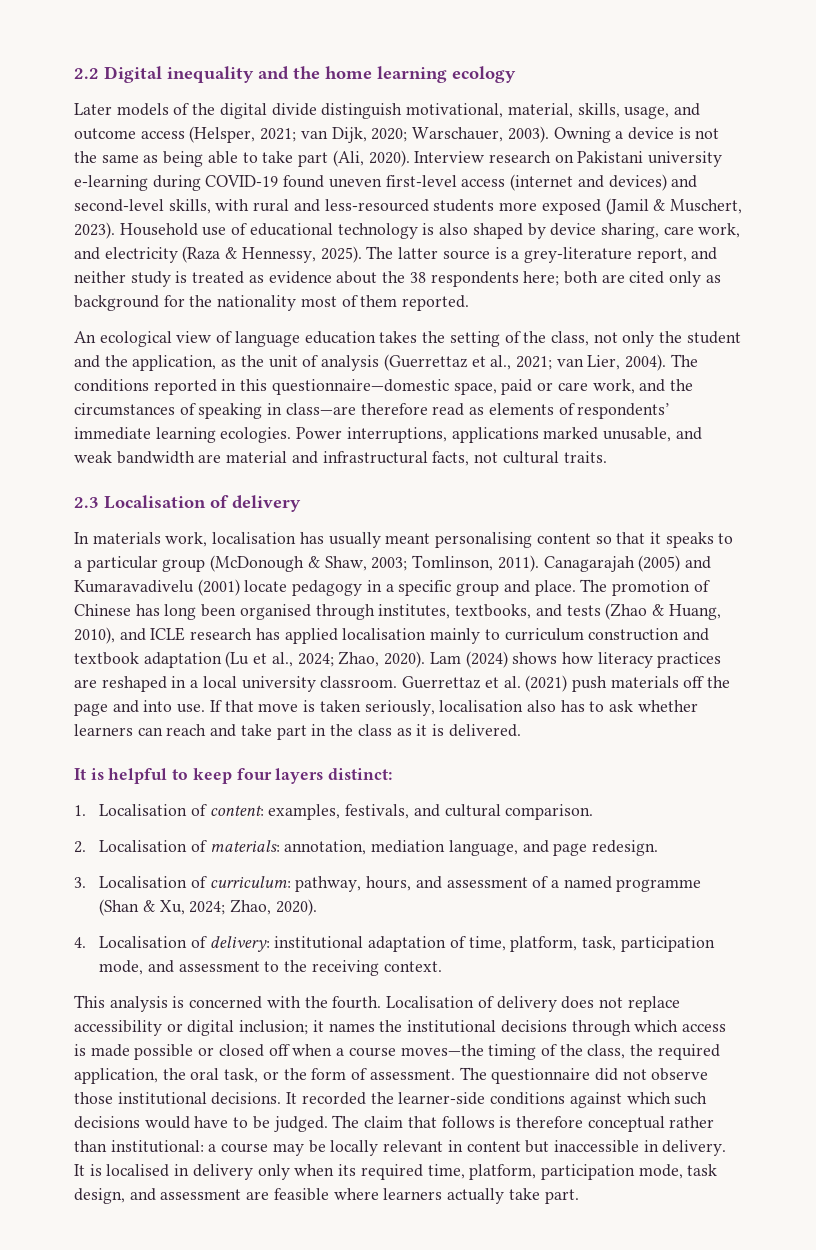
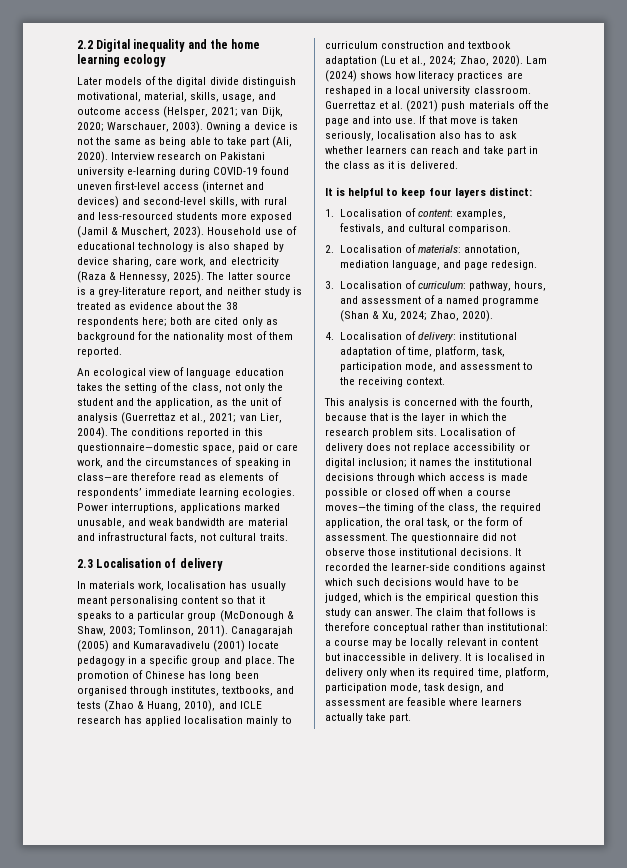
[332,996,382,1009] fourth. -> [500,397,533,408] [325,413,507,423] [325,428,438,438] fourth, because that is the layer in which the research problem sits.
[273,1116,328,1132] judged. -> [325,593,539,603] [325,608,414,618] judged, which is the empirical question this study can answer.

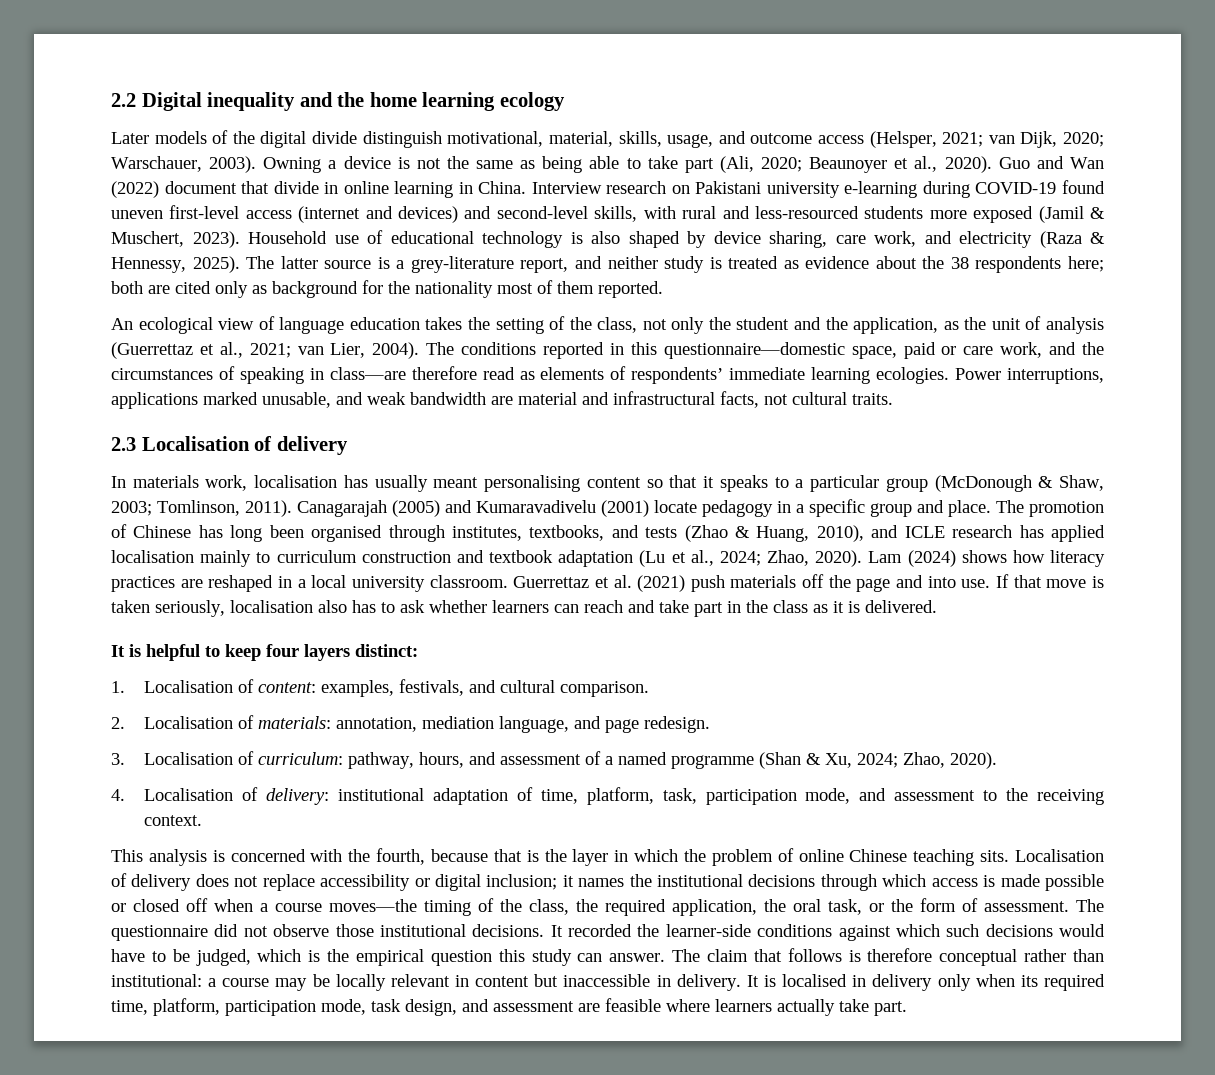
[77,151,108,163] 2020). -> [761,156,1105,173] [111,181,527,198] 2020; Beaunoyer et al., 2020). Guo and Wan (2022) document that divide in online learning in China.
[325,428,414,438] research problem -> [711,848,975,866] problem of online Chinese teaching

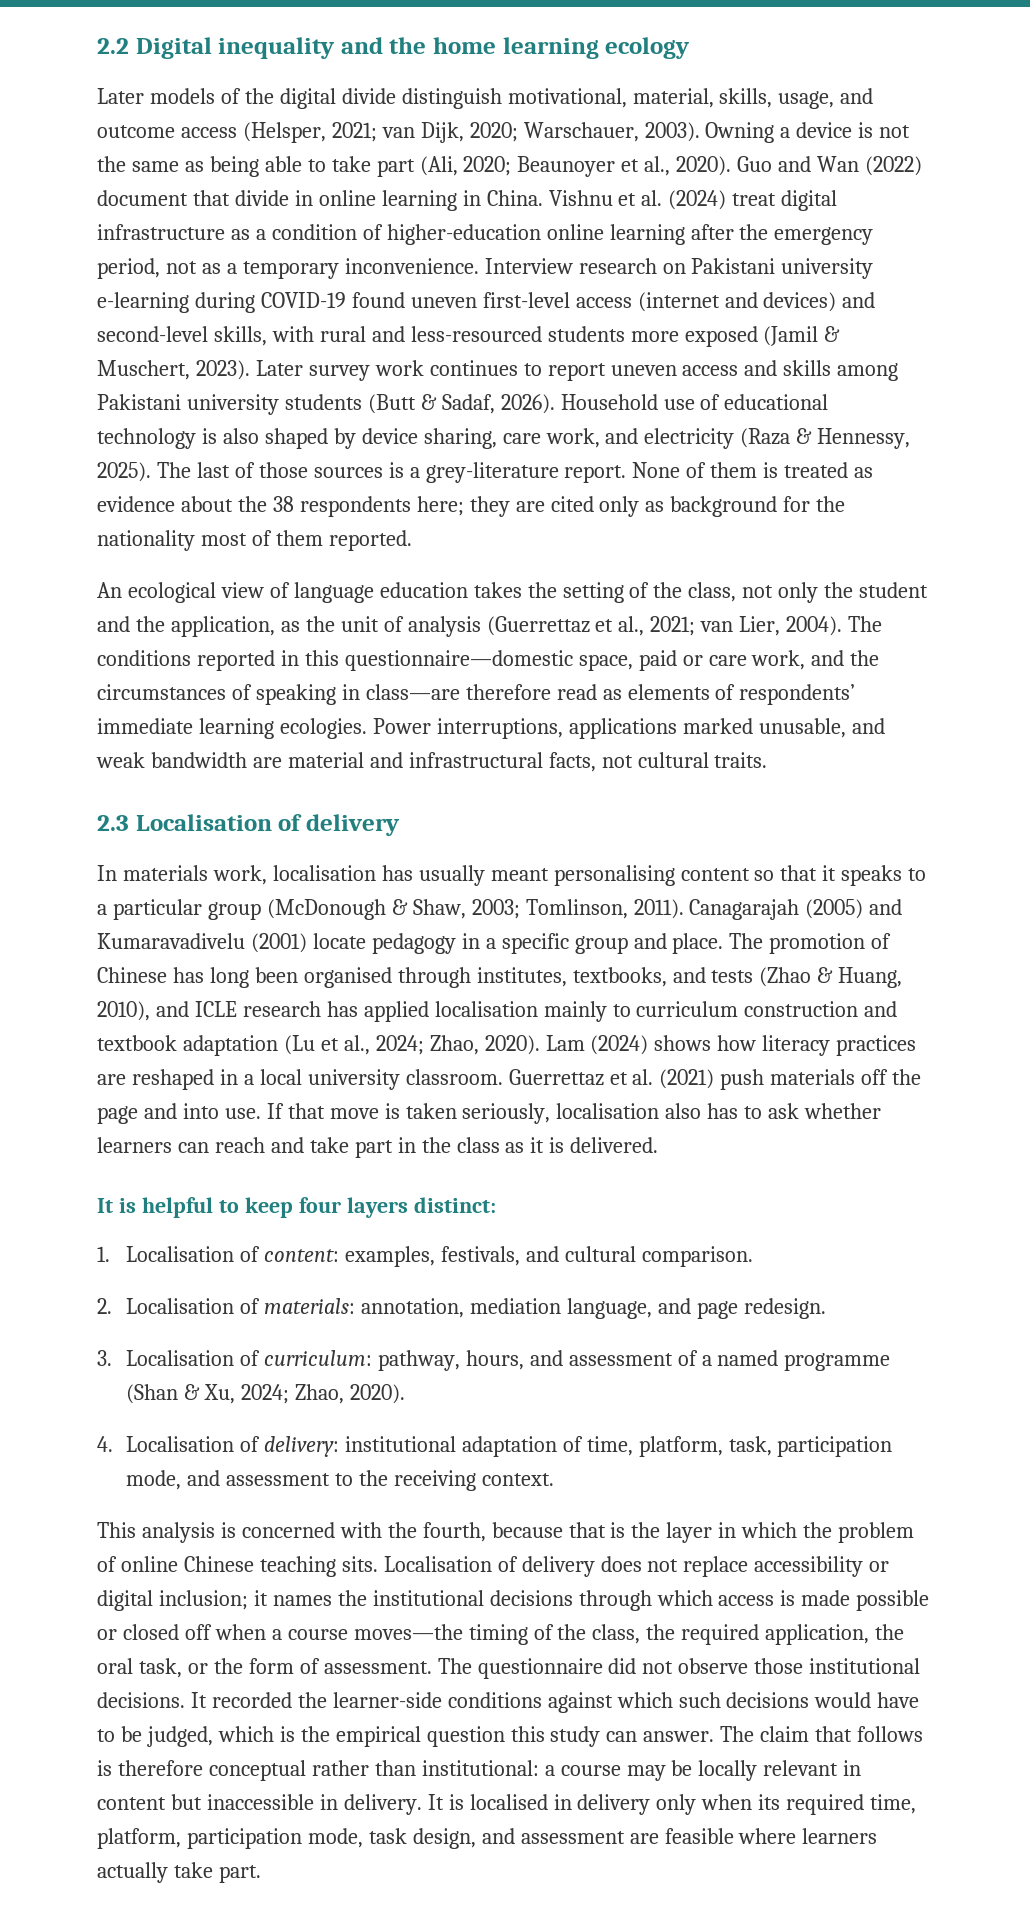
(527, 187) none -> [548,190,838,211] [97,224,874,245] [97,258,479,279] Vishnu et al. (2024) treat digital infrastructure as a condition of higher-education online learning after the emergency period, not as a temporary inconvenience.
(240, 239) none -> [255,360,899,381] [97,394,555,415] Later survey work continues to report uneven access and skills among Pakistani university students (Butt & Sadaf, 2026).
[280,256,705,273] latter source is a grey-literature report, and neither study -> [196,462,758,483] last of those sources is a grey-literature report. None of them
[111,281,143,294] both -> [469,496,510,517] they

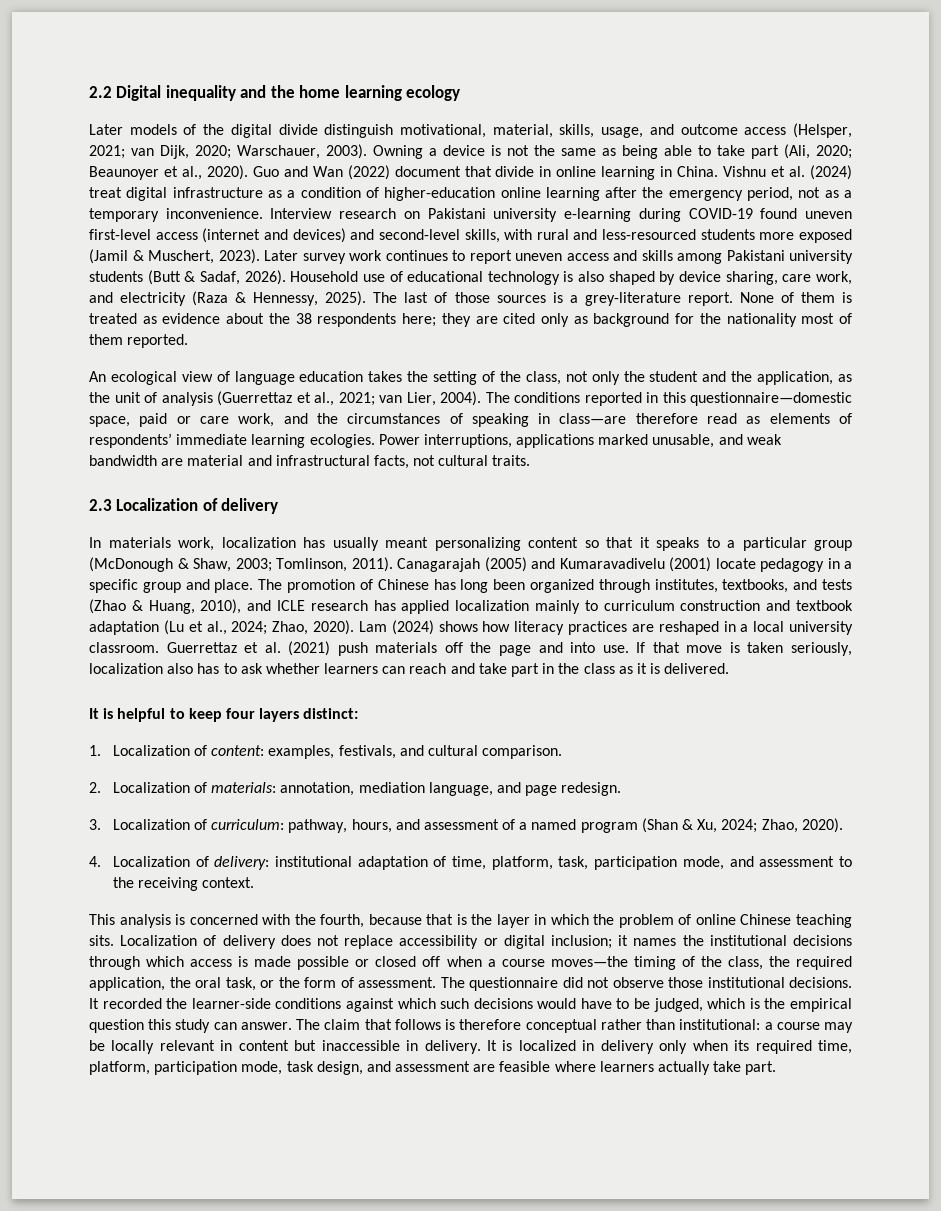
[135,814,272,831] Localisation -> [116,498,199,511] Localization
[272,865,376,881] localisation -> [221,537,296,548] localization
[553,865,675,886] personalising -> [434,537,521,551] personalizing
[303,967,392,988] organised -> [529,579,594,593] organized
[434,1001,538,1017] localisation -> [455,600,530,611] localization
[556,1103,660,1119] localisation -> [89,663,163,674] localization
[125,1246,234,1262] Localisation -> [112,745,190,756] Localization
[125,1298,234,1314] Localisation -> [112,782,190,793] Localization
[125,1350,234,1366] Localisation -> [112,819,190,830] Localization
[784,1353,891,1371] programme -> [580,822,638,833] program
[125,1436,234,1452] Localisation -> [112,856,190,867] Localization
[383,1556,492,1572] Localisation -> [120,935,198,946] Localization
[469,1794,548,1810] localised -> [518,1040,576,1051] localized

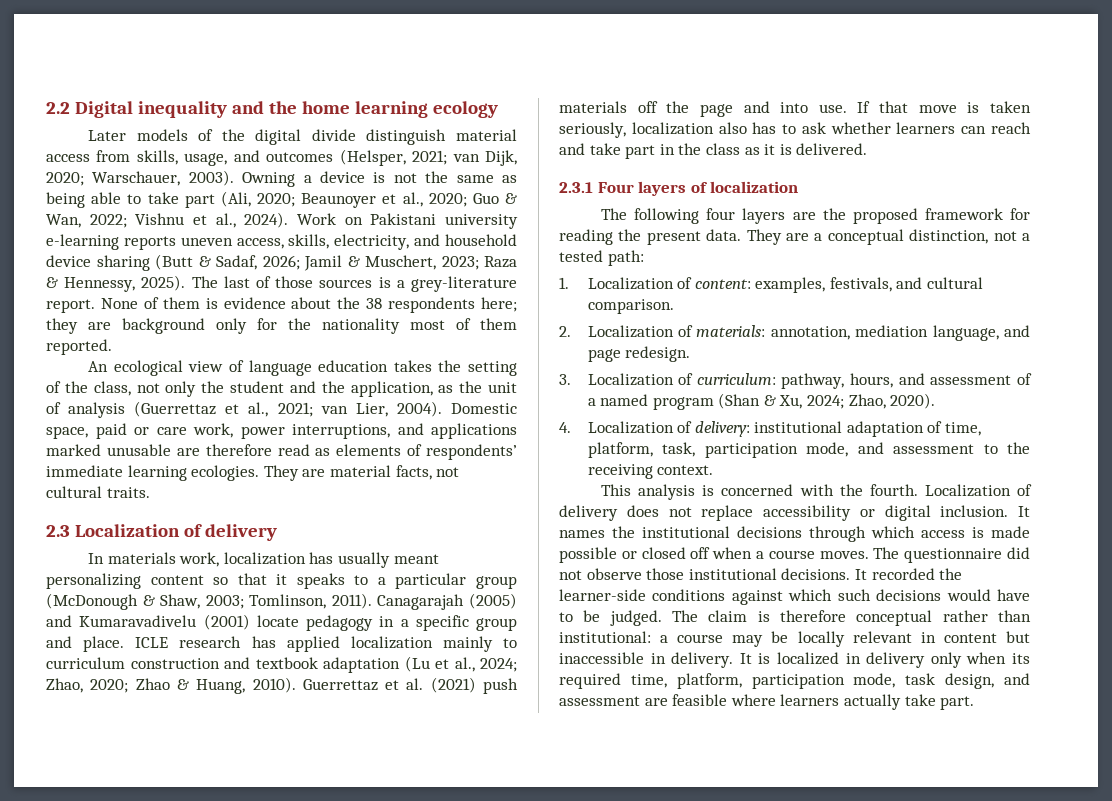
[400,124,553,138] motivational, material, -> [456,129,517,141] [46,150,131,162] material access from
[680,124,787,135] outcome access -> [266,152,334,162] outcomes
[206,165,852,180] [89,187,852,201] [89,208,853,222] [89,228,852,243] [89,249,853,264] [89,270,852,285] [89,291,229,306] 2020). Guo and Wan (2022) document that divide in online learning in China. Vishnu et al. (2024) treat digital infrastructure as a condition of higher-education online learning after the emergency period, not as a temporary inconvenience. Interview research on Pakistani university e-learning during COVID-19 found uneven first-level access (internet and devices) and second-level skills, with rural and less-resourced students more exposed (Jamil & Muschert, 2023). Later survey work continues to report uneven access and skills among Pakistani university students (Butt & Sadaf, 2026). Household use of educational technology is also shaped by device sharing, care work, and electricity (Raza -> [428,193,517,207] [46,212,518,229] [46,234,517,250] [46,254,517,271] 2020; Guo & Wan, 2022; Vishnu et al., 2024). Work on Pakistani university e-learning reports uneven access, skills, electricity, and household device sharing (Butt & Sadaf, 2026; Jamil & Muschert, 2023; Raza
[89,313,157,324] treated as -> (218, 303) none
[503,313,670,327] cited only as background -> [122,318,247,334] background only
[485,392,852,406] The conditions reported in this questionnaire—domestic -> [450,403,517,414] Domestic
[283,413,627,427] and the circumstances of speaking in class—are -> [240,423,517,439] [46,444,200,456] power interruptions, and applications marked unusable are
[378,434,782,448] [89,455,370,466] Power interruptions, applications marked unusable, and weak bandwidth are material and infrastructural -> [263,465,391,481] They are material
[258,579,852,593] [89,599,272,614] The promotion of Chinese has long been organized through institutes, textbooks, and tests (Zhao & Huang, 2010), and -> (125, 644) none
[313,620,854,635] [89,642,159,653] 2020). Lam (2024) shows how literacy practices are reshaped in a local university classroom. -> [90,677,296,694] 2020; Zhao & Huang, 2010).
[89,708,359,722] It is helpful to keep four layers distinct: -> [559,181,799,196] [601,208,1030,224] [559,229,1030,245] [559,250,644,266] 2.3.1 Four layers of localization // The following four layers are the proposed framework for reading the present data. They are a conceptual distinction, not a tested path:
[320,914,852,928] [89,935,114,946] fourth, because that is the layer in which the problem of online Chinese teaching sits. -> [869,484,918,496] fourth.
[550,935,629,949] inclusion; it -> [940,505,1030,517] inclusion. It
[550,956,852,970] [89,977,436,991] moves—the timing of the class, the required application, the oral task, or the form of assessment. -> [819,551,869,559] moves.
[653,998,853,1012] [89,1019,441,1033] judged, which is the empirical question this study can answer. The claim that follows -> [609,610,748,626] judged. The claim

